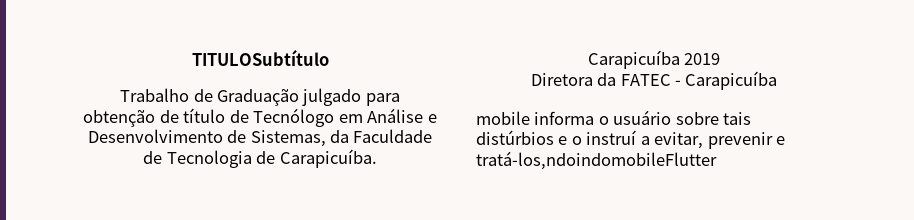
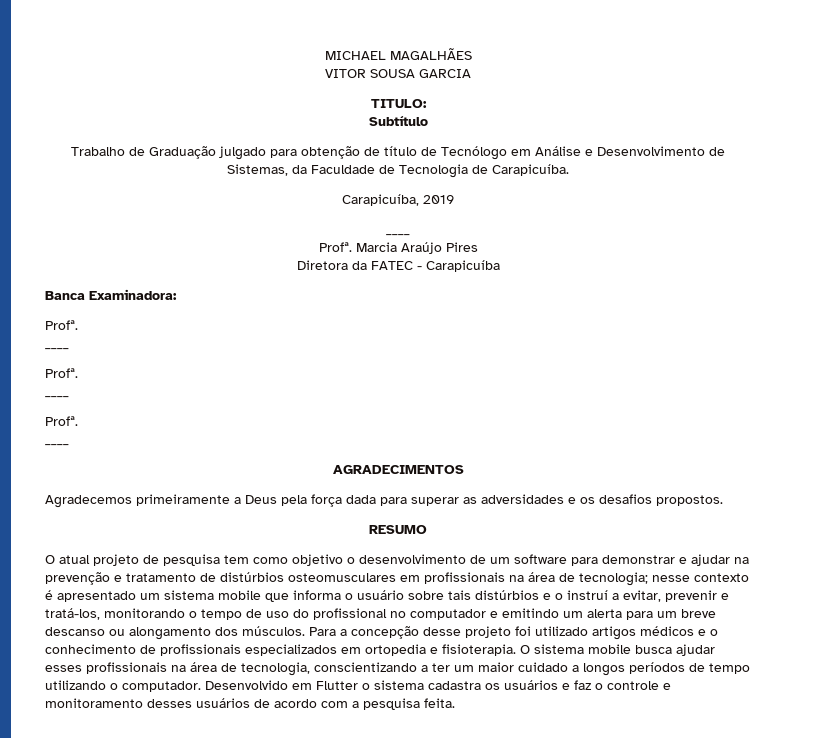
[191,50,329,66] TITULOSubtítulo -> [324,48,472,60] [325,69,471,78] [370,99,427,108] [368,116,428,126] MICHAEL MAGALHÃES // VITOR SOUSA GARCIA // TITULO: // Subtítulo
[587,50,680,69] Carapicuíba -> [342,194,419,206] Carapicuíba,
(721, 59) none -> [386,234,410,236] [318,242,478,254] // ____ // Profª. Marcia Araújo Pires
[476,111,530,125] mobile -> [45,289,177,300] [45,320,78,330] [45,348,69,350] [45,368,78,378] [45,396,69,398] [45,416,78,426] [45,444,69,446] [332,465,464,474] [45,494,723,508] [369,525,427,534] [45,554,749,566] [45,572,749,586] [45,590,289,602] Banca Examinadora: // Profª. // ____ // Profª. // ____ // Profª. // ____ // AGRADECIMENTOS // Agradecemos primeiramente a Deus pela força dada para superar as adversidades e os desafios propostos. // RESUMO // O atual projeto de pesquisa tem como objetivo o desenvolvimento de um software para demonstrar e ajudar na prevenção e tratamento de distúrbios osteomusculares em profissionais na área de tecnologia; nesse contexto é apresentado um sistema mobile que
[476,151,717,170] tratá-los,ndoindomobileFlutter -> [45,608,716,620] [45,626,718,640] [45,644,715,656] [45,662,750,676] [45,680,671,692] [45,698,455,710] tratá-los, monitorando o tempo de uso do profissional no computador e emitindo um alerta para um breve descanso ou alongamento dos músculos. Para a concepção desse projeto foi utilizado artigos médicos e o conhecimento de profissionais especializados em ortopedia e fisioterapia. O sistema mobile busca ajudar esses profissionais na área de tecnologia, conscientizando a ter um maior cuidado a longos períodos de tempo utilizando o computador. Desenvolvido em Flutter o sistema cadastra os usuários e faz o controle e monitoramento desses usuários de acordo com a pesquisa feita.

